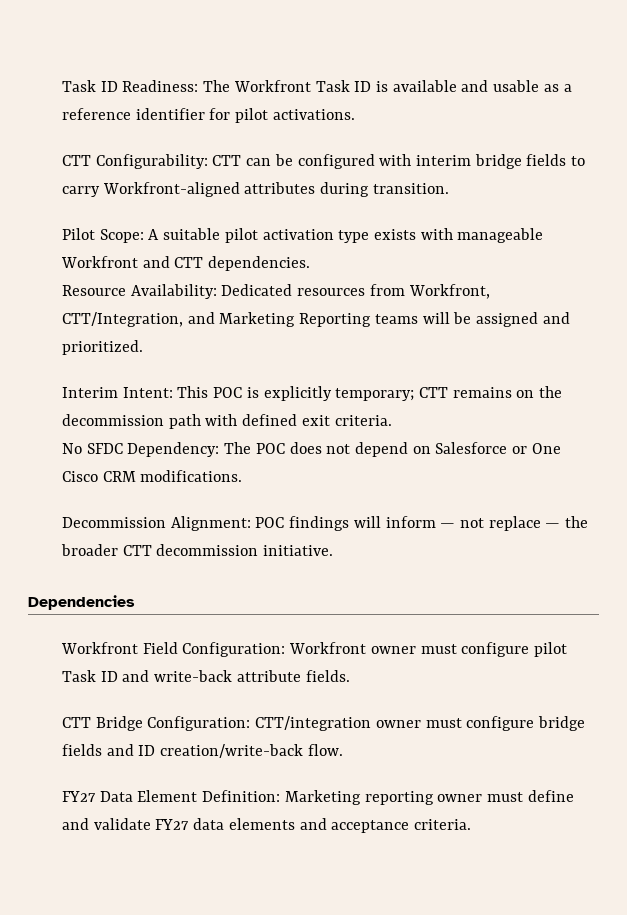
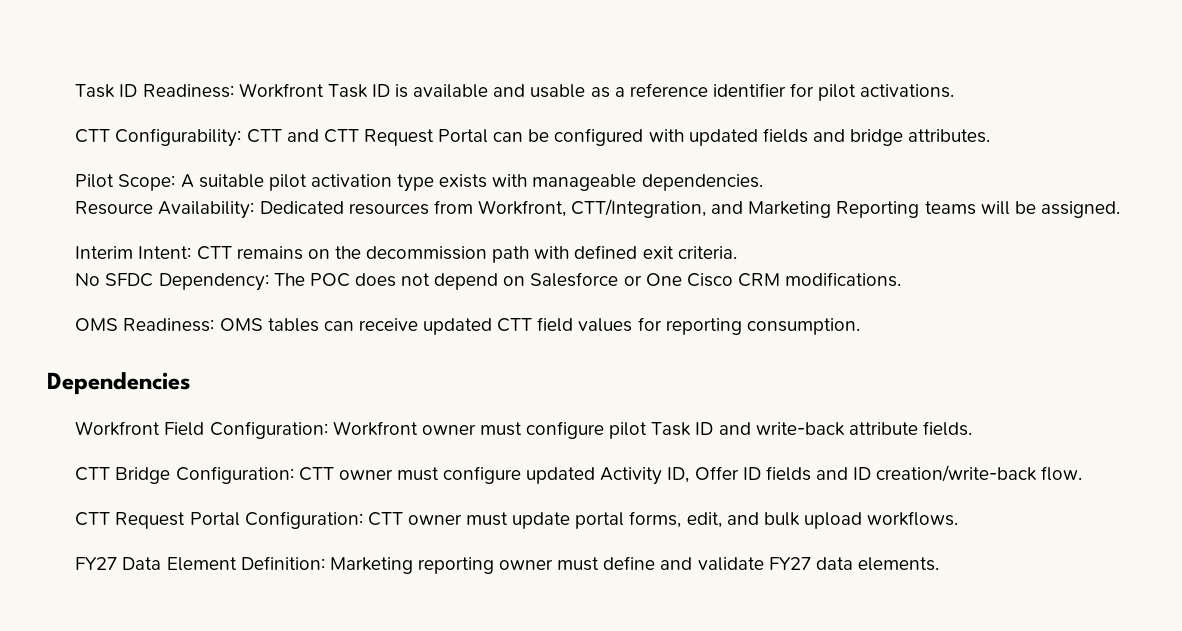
[203,80,231,92] The -> (234, 91) none
[246,154,586,169] [61,182,449,197] can be configured with interim bridge fields to carry Workfront-aligned attributes during transition. -> [286,128,991,146] and CTT Request Portal can be configured with updated fields and bridge attributes.
[60,256,204,268] Workfront and CTT -> (637, 182) none
[476,312,570,327] [61,340,143,355] assigned and prioritized. -> [1040,201,1120,218] assigned.
[177,386,415,401] This POC is explicitly temporary; -> (192, 252) none
[61,516,589,531] [60,544,334,556] Decommission Alignment: POC findings will inform — not replace — the broader CTT decommission initiative. -> [75,317,860,335] OMS Readiness: OMS tables can receive updated CTT field values for reporting consumption.
[255,716,586,731] CTT/integration owner must configure bridge -> [298,466,761,485] CTT owner must configure updated Activity ID, Offer ID
(343, 750) none -> [75,511,959,529] // CTT Request Portal Configuration: CTT owner must update portal forms, edit, and bulk upload workflows.
[228,818,472,833] elements and acceptance criteria. -> [857,557,939,571] elements.

